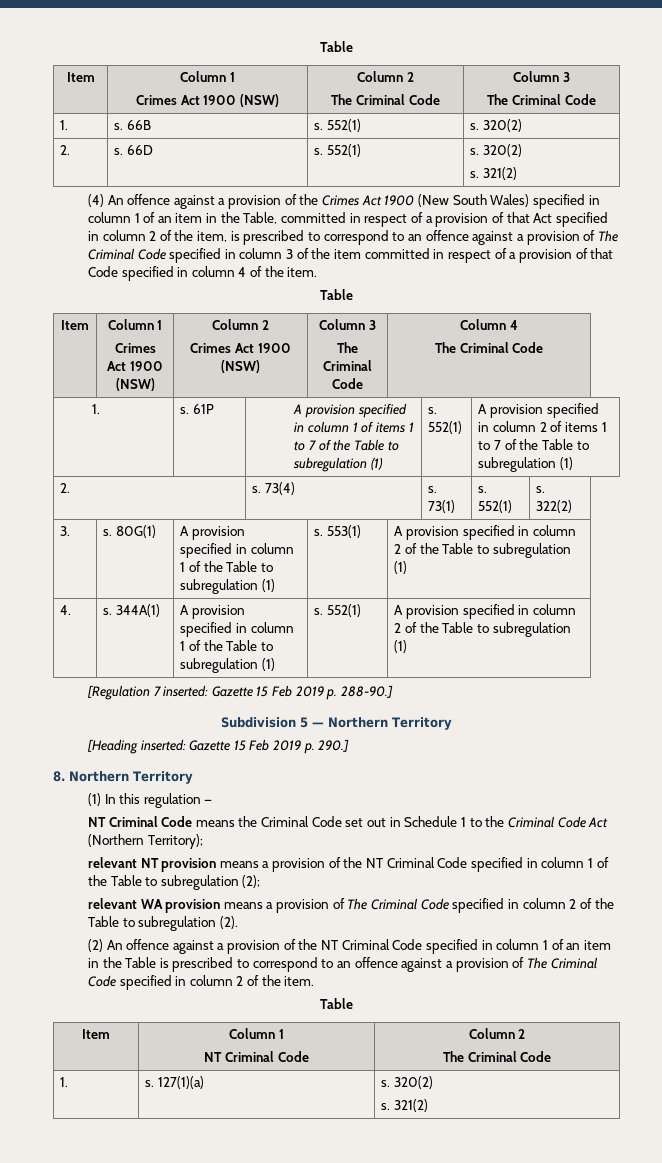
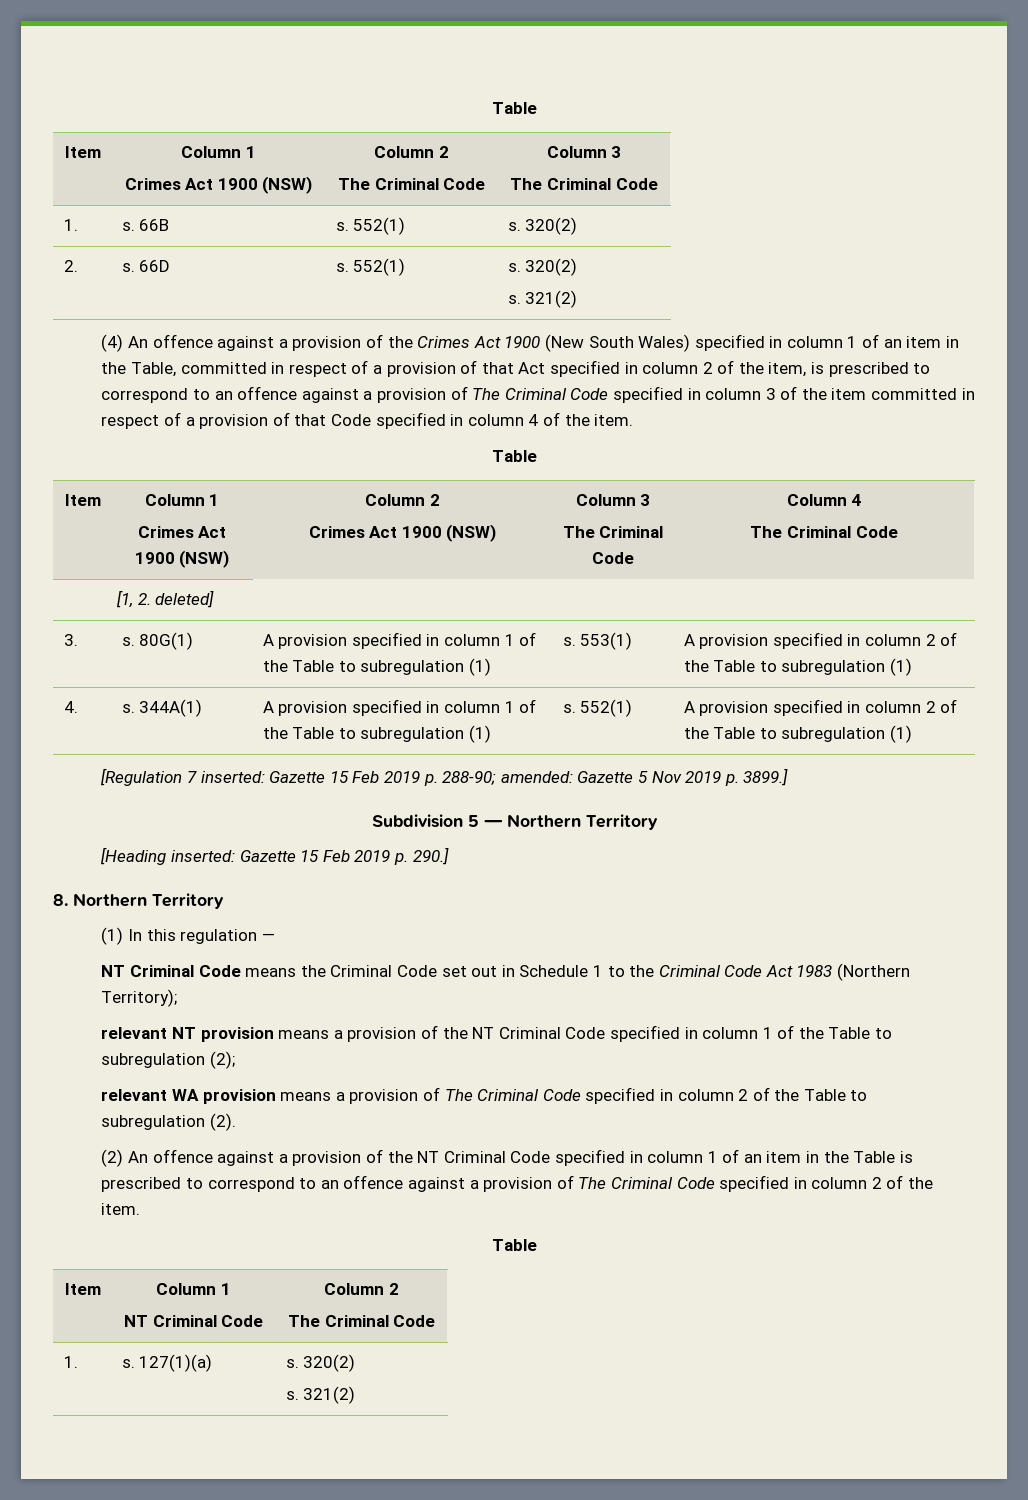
[92,404,101,414] [180,404,215,414] [293,403,407,418] [294,421,414,433] [294,439,399,451] [293,457,384,472] [428,407,438,414] [428,421,463,434] [478,403,599,418] [478,421,607,432] [478,439,589,450] [478,457,574,472] [60,483,71,493] [252,482,296,495] [428,486,438,493] [428,500,456,513] [478,486,488,493] [478,500,513,513] [536,486,546,493] [536,500,573,513] 1. | s. 61P | A provision specified in column 1 of items 1 to 7 of the Table to subregulation (1) | s. 552(1) | A provision specified in column 2 of items 1 to 7 of the Table to subregulation (1) // 2. | s. 73(4) | s. 73(1) | s. 552(1) | s. 322(2) -> [116,590,215,608] [1, 2. deleted]
[341,685,394,698] 288-90.] -> [442,768,789,786] 288-90; amended: Gazette 5 Nov 2019 p. 3899.]
(609, 822) none -> [796,965,833,977] 1983

